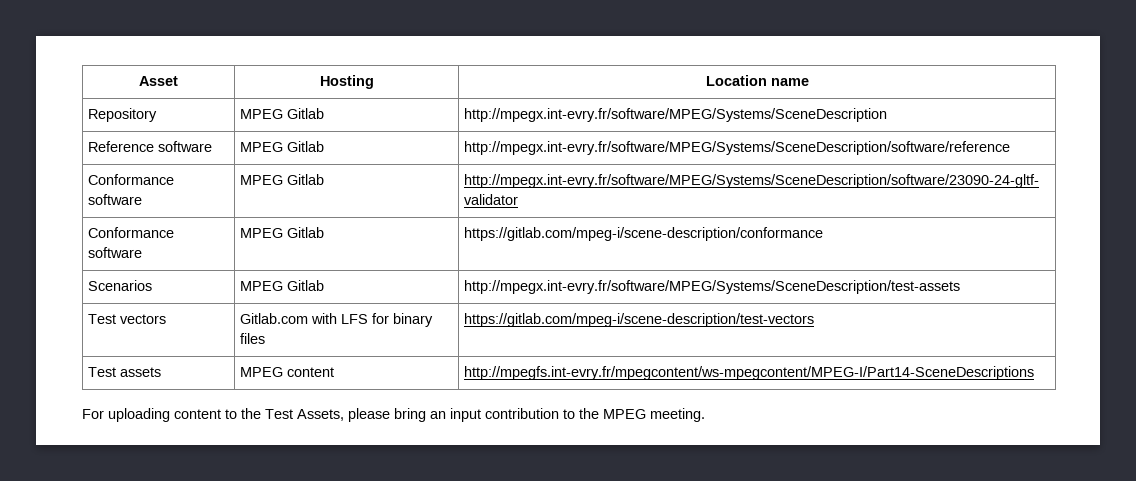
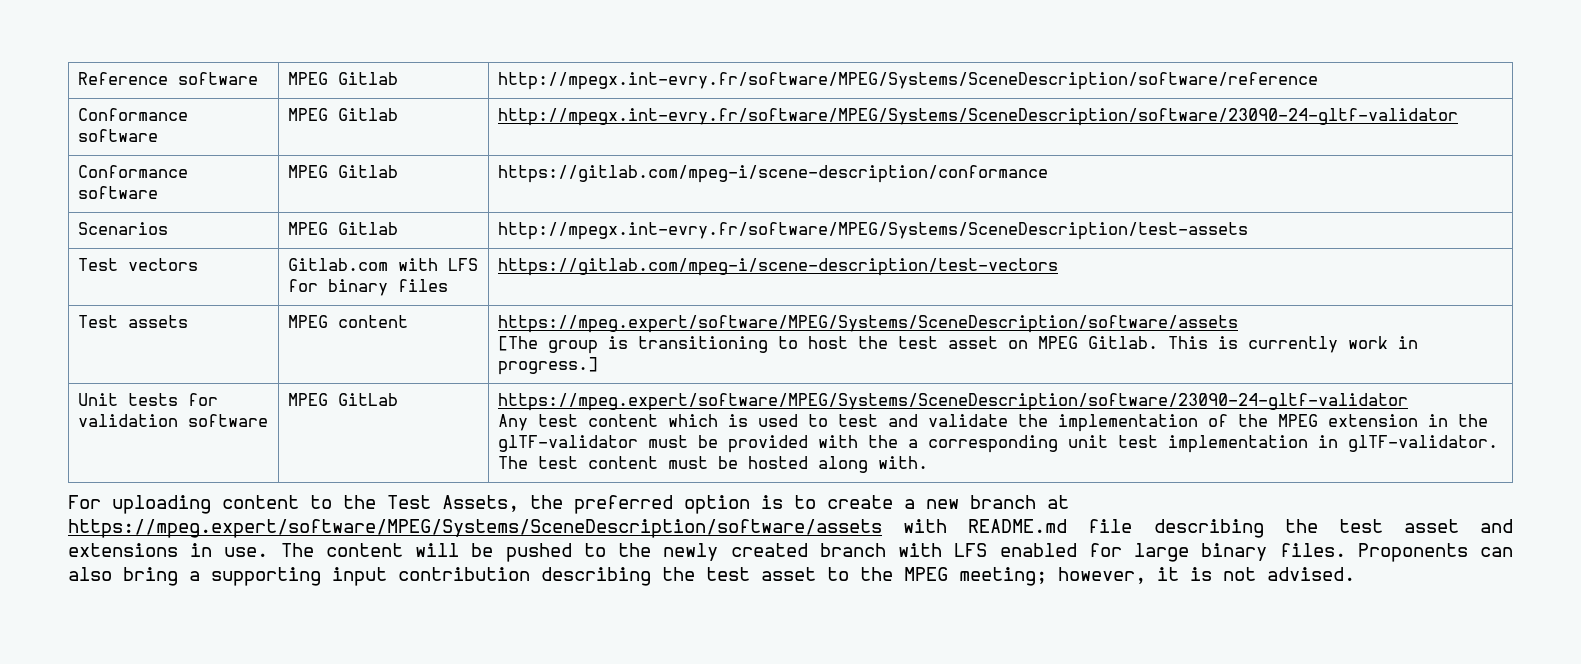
[139,76,178,86] [319,75,374,89] [705,75,809,86] [88,108,158,122] [240,108,325,119] [464,108,888,122] Asset | Hosting | Location name // Repository | MPEG Gitlab | http://mpegx.int-evry.fr/software/MPEG/Systems/SceneDescription // -> (77, 78) none
[464,366,1035,380] http://mpegfs.int-evry.fr/mpegcontent/ws-mpegcontent/MPEG-I/Part14-SceneDescriptions -> [497,315,1238,333] [497,336,1418,354] [497,357,598,375] [77,393,218,406] [77,414,268,427] [287,393,398,406] [497,393,1408,411] [497,414,1488,432] [497,435,1498,453] [497,456,928,473] https://mpeg.expert/software/MPEG/Systems/SceneDescription/software/assets // [The group is transitioning to host the test asset on MPEG Gitlab. This is currently work in progress.] // Unit tests for validation software | MPEG GitLab | https://mpeg.expert/software/MPEG/Systems/SceneDescription/software/23090-24-gltf-validator // Any test content which is used to test and validate the implementation of the MPEG extension in the glTF-validator must be provided with the a corresponding unit test implementation in glTF-validator. The test content must be hosted along with.
[348,408,705,422] please bring an input contribution to the MPEG meeting. -> [530,495,1069,514] [68,519,1513,538] [68,543,1513,562] [68,567,1355,586] the preferred option is to create a new branch at https://mpeg.expert/software/MPEG/Systems/SceneDescription/software/assets with README.md file describing the test asset and extensions in use. The content will be pushed to the newly created branch with LFS enabled for large binary files. Proponents can also bring a supporting input contribution describing the test asset to the MPEG meeting; however, it is not advised.

